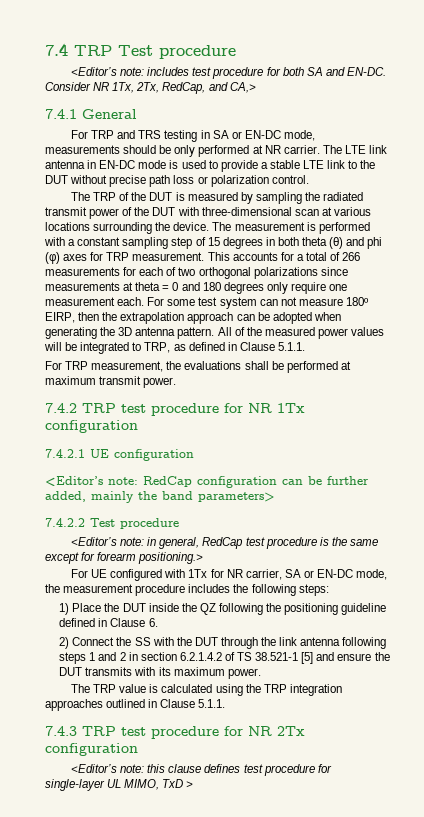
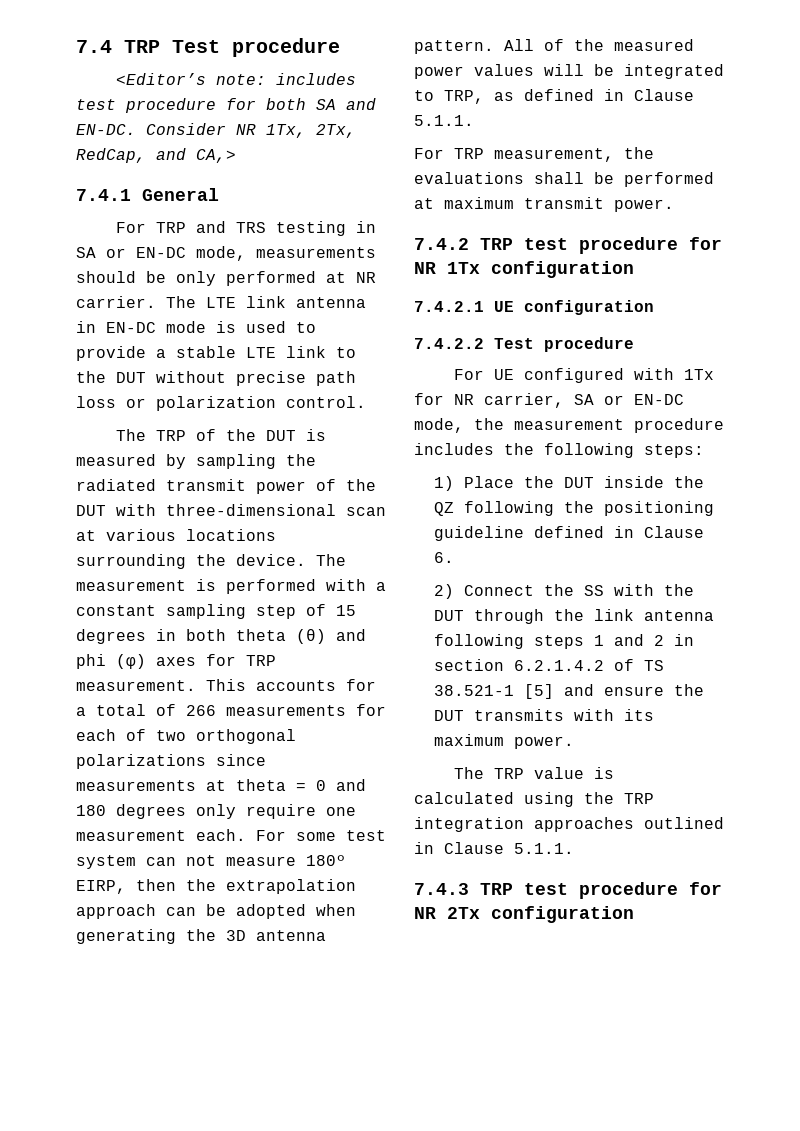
[45,476,369,488] [45,491,275,503] [45,518,179,529] [71,537,378,549] [45,552,204,564] <Editor’s note: RedCap configuration can be further added, mainly the band parameters> // 7.4.2.2 Test procedure // <Editor’s note: in general, RedCap test procedure is the same except for forearm positioning.> -> [414,337,634,352] 7.4.2.2 Test procedure
[71,764,332,776] [45,779,194,791] // <Editor’s note: this clause defines test procedure for single-layer UL MIMO, TxD > -> (634, 914) none

